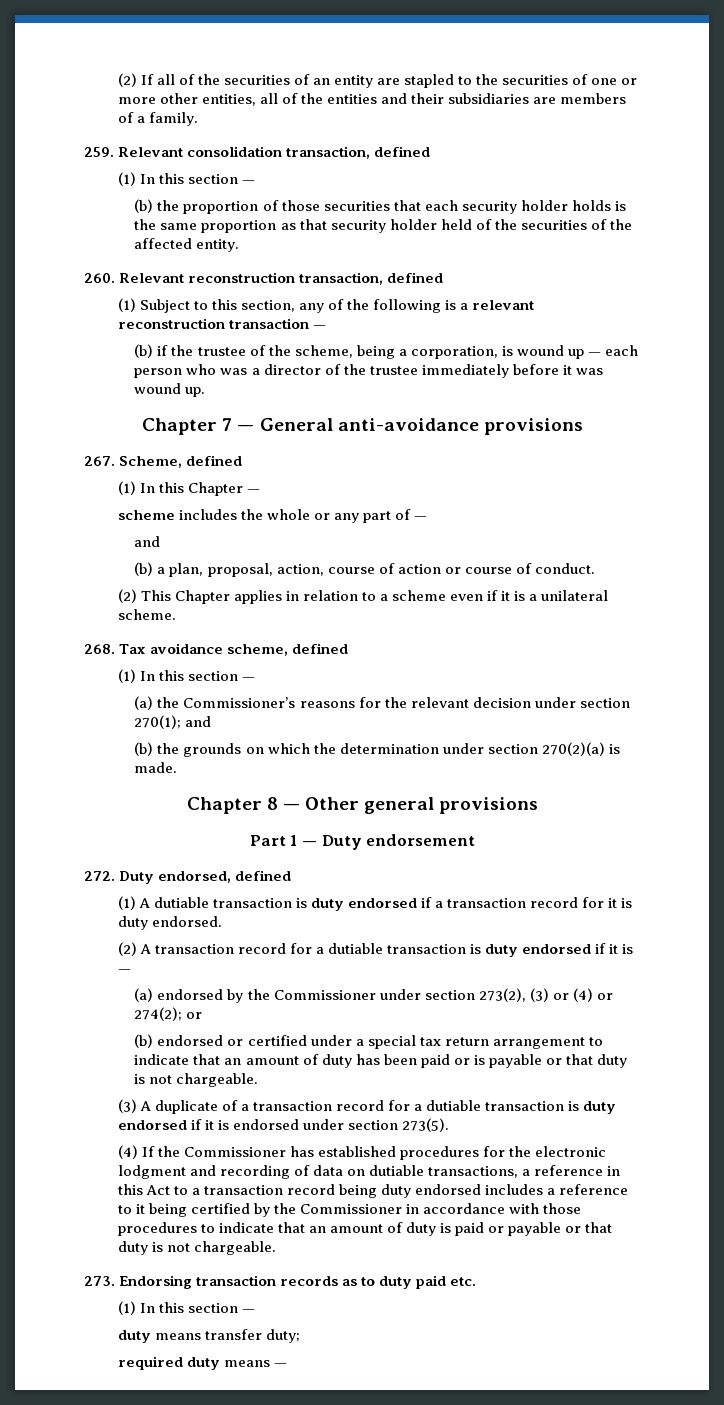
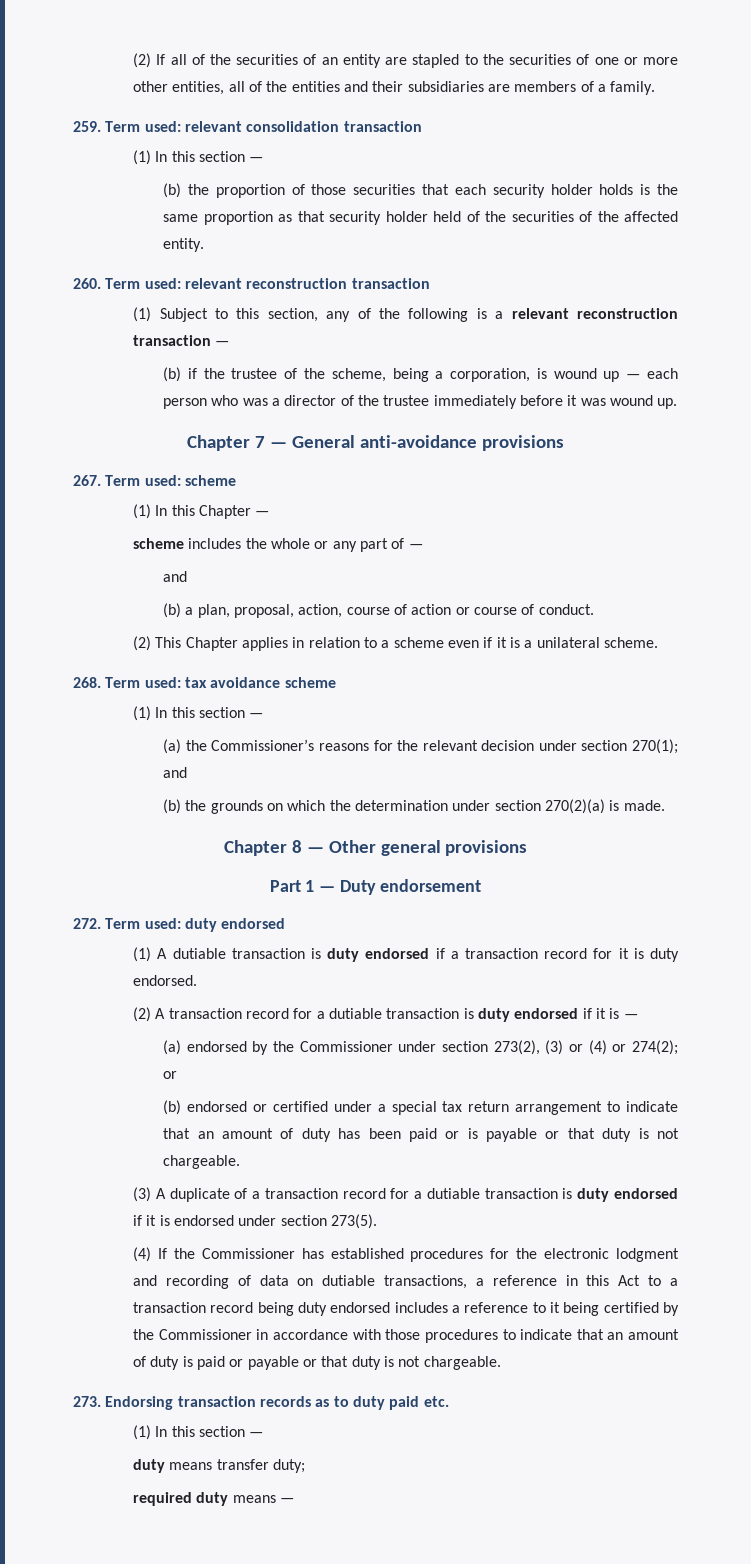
[118,146,431,159] Relevant consolidation transaction, defined -> [105,121,422,132] Term used: relevant consolidation transaction
[119,272,444,285] Relevant reconstruction transaction, defined -> [105,278,430,289] Term used: relevant reconstruction transaction
[119,455,243,468] Scheme, defined -> [105,475,236,486] Term used: scheme
[119,643,349,656] Tax avoidance scheme, defined -> [105,677,336,688] Term used: tax avoidance scheme
[119,870,292,884] Duty endorsed, defined -> [105,918,286,932] Term used: duty endorsed

